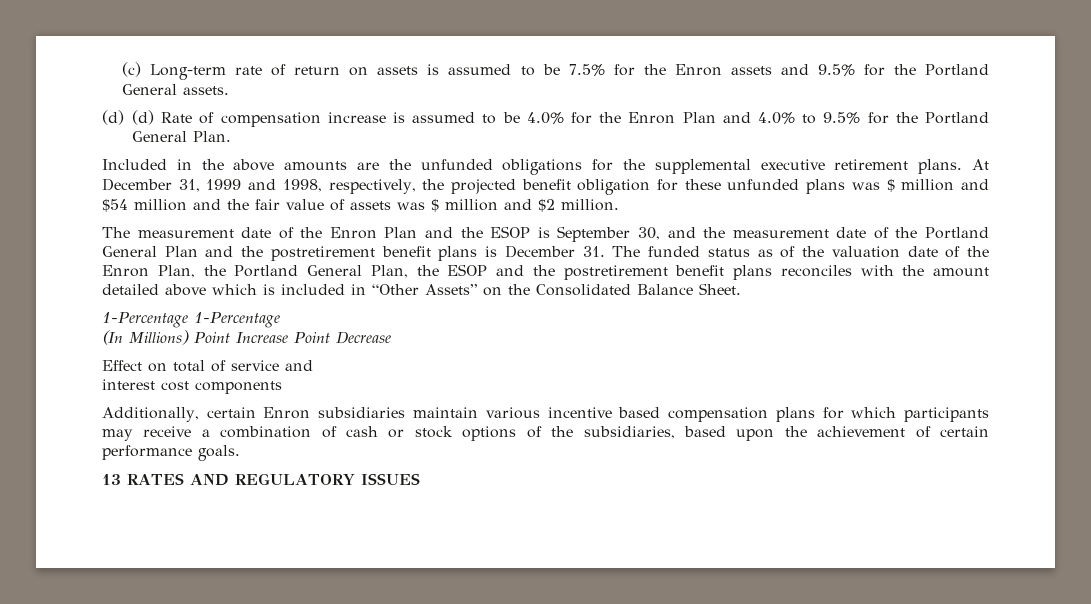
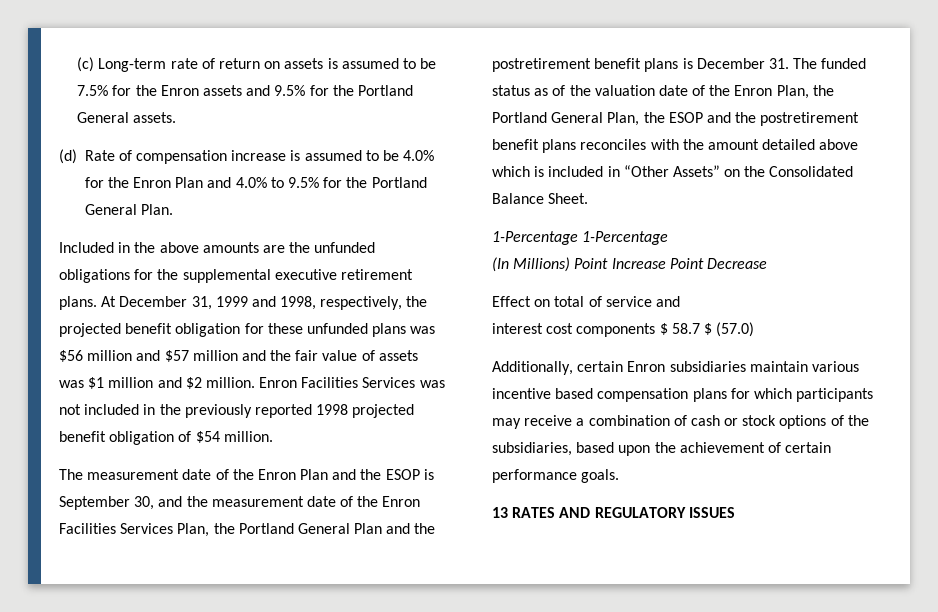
[132,110,154,125] (d) -> (77, 156) none
[886,179,990,192] [102,199,128,212] $ million and $54 -> [59,350,189,362] $56 million and $57
[431,199,439,212] $ -> [88,377,105,389] $1
(619, 205) none -> [259,377,445,388] [59,404,415,418] [59,431,273,445] Enron Facilities Services was not included in the previously reported 1998 projected benefit obligation of $54 million.
(918, 232) none -> [382,496,421,507] [59,523,235,537] Enron Facilities Services Plan, the
(282, 387) none -> [659,322,755,337] $ 58.7 $ (57.0)

